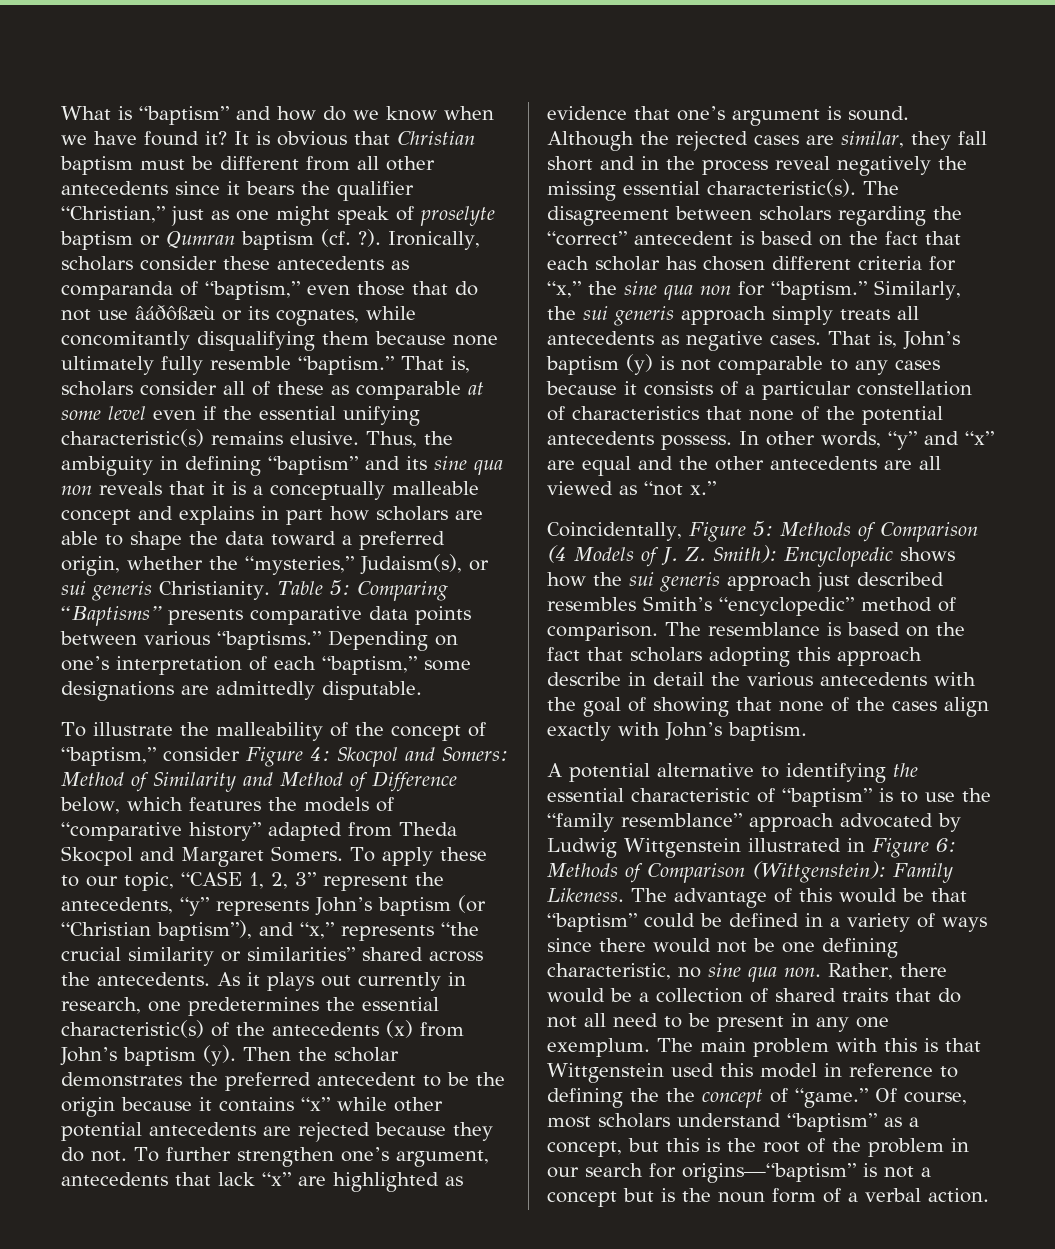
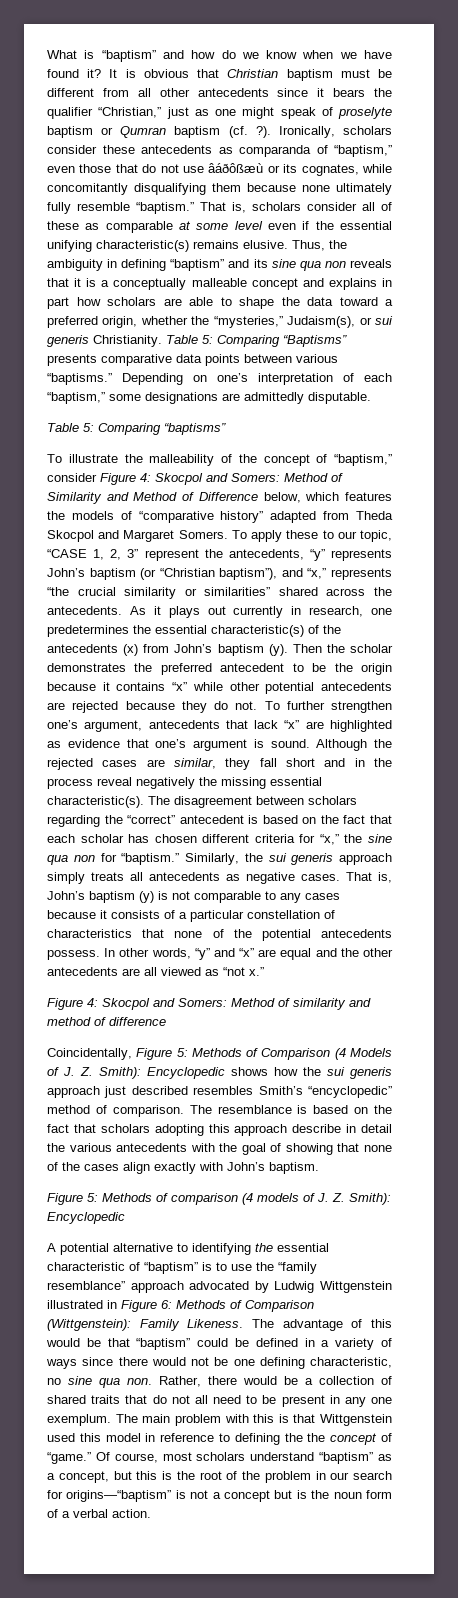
(422, 690) none -> [47,423,226,435] // Table 5: Comparing “baptisms”
(716, 488) none -> [47,998,371,1010] [47,1017,166,1026] // Figure 4: Skocpol and Somers: Method of similarity and method of difference
(807, 731) none -> [47,1193,391,1205] [47,1212,125,1224] // Figure 5: Methods of comparison (4 models of J. Z. Smith): Encyclopedic

